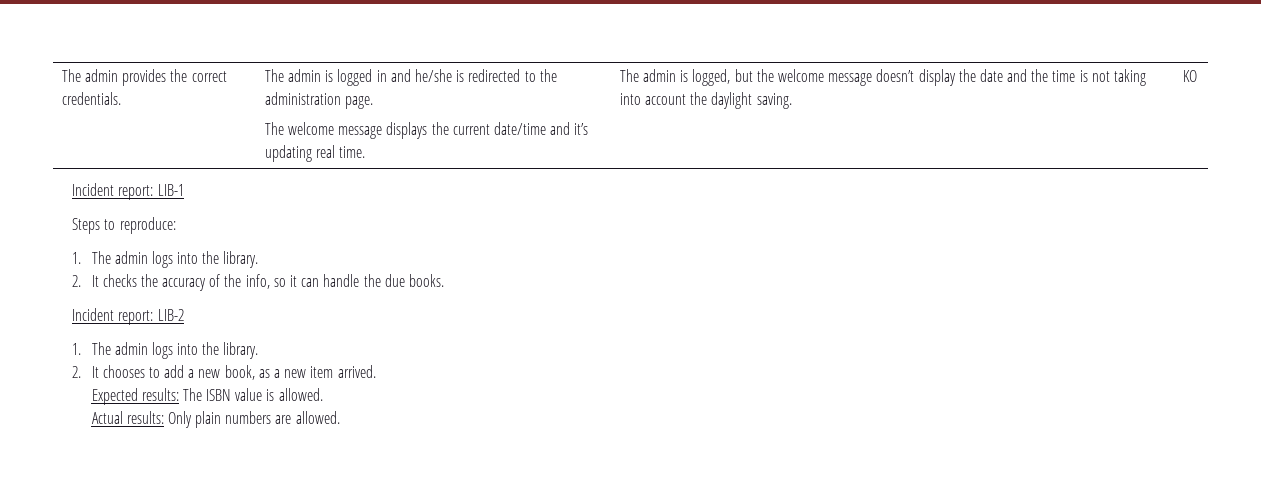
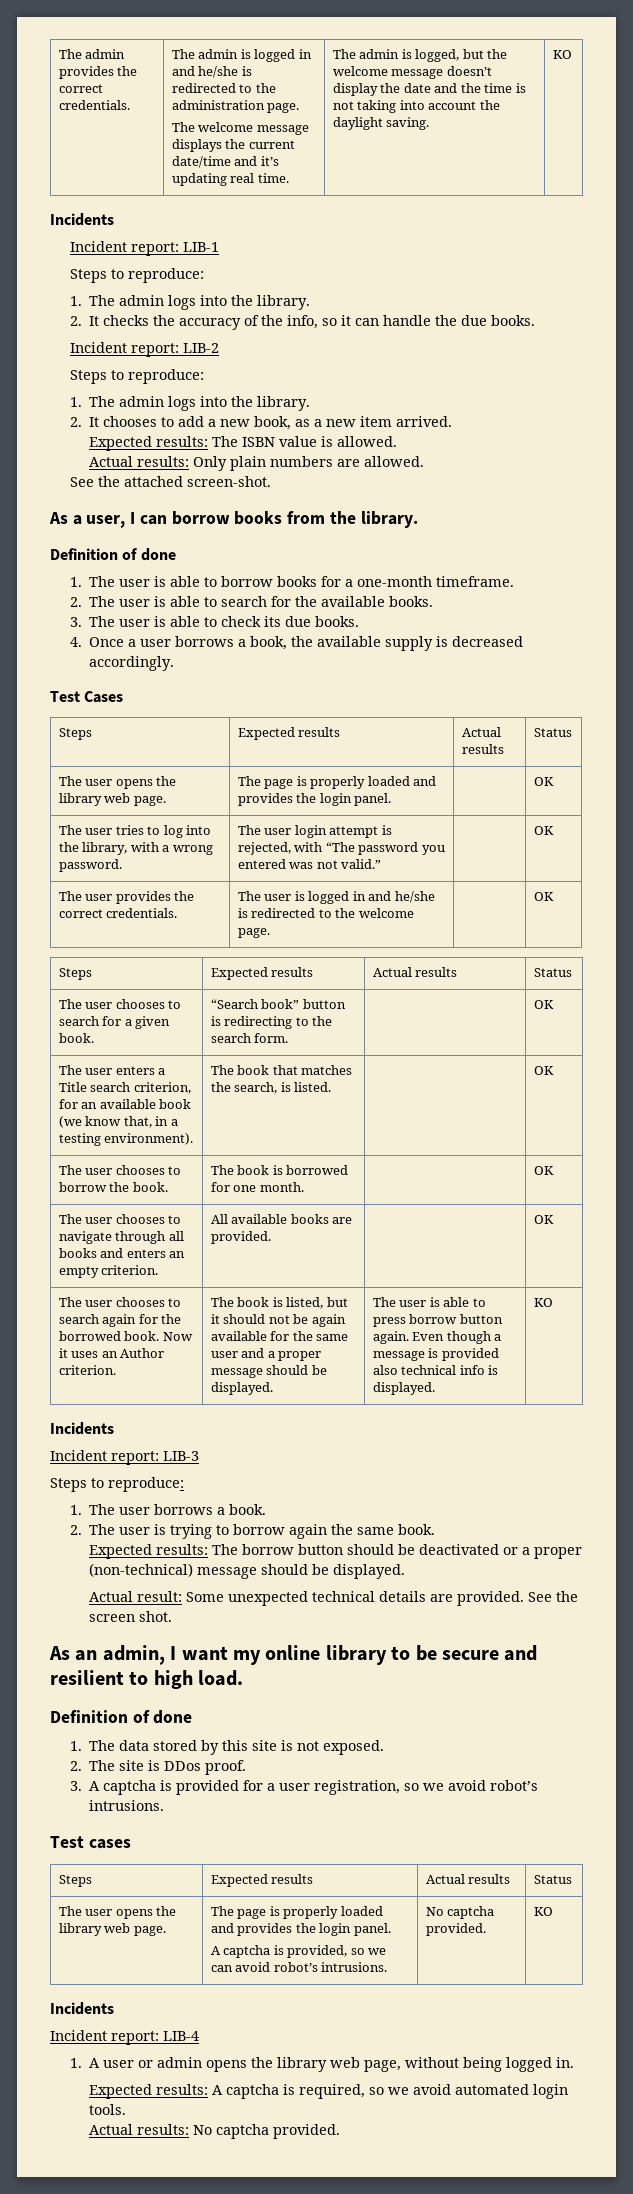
(1197, 76) none -> [50,213,114,226] // Incidents
(184, 315) none -> [69,369,204,384] // Steps to reproduce:
(340, 417) none -> [69,476,271,487] [49,511,418,528] [50,548,176,561] [69,576,515,587] [69,596,434,607] [69,616,360,627] [69,636,524,651] [89,656,175,671] [50,691,124,703] [58,728,92,740] [237,727,341,740] [461,727,501,737] [461,744,504,754] [533,728,572,737] [58,776,177,789] [58,793,166,806] [237,776,437,789] [237,793,392,806] [533,777,554,786] [58,825,212,838] [58,842,213,855] [58,859,122,872] [237,825,392,838] [237,842,445,855] [237,859,382,869] [533,826,554,835] [58,891,195,904] [58,908,178,918] [237,891,435,904] [237,908,414,918] [237,928,270,938] [533,892,554,901] [58,968,92,980] [210,967,314,980] [372,967,458,977] [533,968,572,977] [58,999,182,1009] [58,1016,171,1029] [58,1033,94,1043] [210,999,346,1009] [210,1016,333,1029] [210,1033,289,1043] [533,1000,554,1009] [58,1065,166,1075] [58,1082,191,1094] [58,1099,192,1109] [58,1116,178,1128] [58,1133,194,1146] [210,1065,353,1075] [210,1082,332,1094] [533,1066,554,1075] [58,1165,182,1175] [58,1182,168,1192] [210,1165,349,1175] [210,1182,304,1192] [533,1166,554,1175] [58,1214,182,1224] [58,1231,184,1244] [58,1248,186,1258] [58,1265,159,1278] [210,1214,353,1224] [210,1231,271,1244] [533,1215,554,1224] [58,1297,182,1307] [58,1314,182,1327] [58,1331,193,1341] [58,1348,165,1358] [58,1365,116,1375] [210,1297,348,1309] [210,1314,346,1327] [210,1331,349,1341] [210,1348,322,1361] [210,1365,327,1378] [210,1382,273,1395] [372,1297,486,1307] [372,1314,503,1327] [372,1331,502,1344] [372,1348,499,1361] [372,1365,499,1375] [372,1382,435,1395] [533,1298,553,1307] [50,1422,114,1435] [50,1450,199,1465] [50,1477,184,1492] [69,1504,267,1515] [69,1524,436,1539] [89,1544,583,1559] [89,1563,406,1579] [89,1591,579,1606] [89,1611,173,1622] [49,1645,538,1665] [50,1670,244,1689] [50,1710,193,1724] [69,1740,385,1755] [69,1760,247,1775] [69,1780,539,1795] [89,1800,165,1811] [50,1836,131,1849] [58,1875,92,1887] [210,1874,314,1887] [425,1874,511,1884] [533,1875,572,1884] [58,1906,177,1919] [58,1923,166,1936] [210,1906,383,1919] [210,1923,391,1936] [210,1945,387,1958] [210,1962,388,1972] [425,1906,495,1919] [425,1923,486,1936] [533,1907,553,1916] [50,2002,114,2015] [50,2030,199,2045] [69,2057,575,2072] [89,2084,569,2099] [89,2104,127,2115] [89,2124,341,2139] // See the attached screen-shot. // As a user, I can borrow books from the library. // Definition of done // 1. The user is able to borrow books for a one-month timeframe. // 2. The user is able to search for the available books. // 3. The user is able to check its due books. // 4. Once a user borrows a book, the available supply is decreased accordingly. // Test Cases // Steps | Expected results | Actual results | Status // The user opens the library web page. | The page is properly loaded and provides the login panel. | | OK // The user tries to log into the library, with a wrong password. | The user login attempt is rejected, with “The password you entered was not valid.” | | OK // The user provides the correct credentials. | The user is logged in and he/she is redirected to the welcome page. | | OK // Steps | Expected results | Actual results | Status // The user chooses to search for a given book. | “Search book” button is redirecting to the search form. | | OK // The user enters a Title search criterion, for an available book (we know that, in a testing environment). | The book that matches the search, is listed. | | OK // The user chooses to borrow the book. | The book is borrowed for one month. | | OK // The user chooses to navigate through all books and enters an empty criterion. | All available books are provided. | | OK // The user chooses to search again for the borrowed book. Now it uses an Author criterion. | The book is listed, but it should not be again available for the same user and a proper message should be displayed. | The user is able to press borrow button again. Even though a message is provided also technical info is displayed. | KO // Incidents // Incident report: LIB-3 // Steps to reproduce: // 1. The user borrows a book. // 2. The user is trying to borrow again the same book. // Expected results: The borrow button should be deactivated or a proper (non-technical) message should be displayed. // Actual result: Some unexpected technical details are provided. See the screen shot. // As an admin, I want my online library to be secure and resilient to high load. // Definition of done // 1. The data stored by this site is not exposed. // 2. The site is DDos proof. // 3. A captcha is provided for a user registration, so we avoid robot’s intrusions. // Test cases // Steps | Expected results | Actual results | Status // The user opens the library web page. | The page is properly loaded and provides the login panel. // A captcha is provided, so we can avoid robot’s intrusions. | No captcha provided. | KO // Incidents // Incident report: LIB-4 // 1. A user or admin opens the library web page, without being logged in. // Expected results: A captcha is required, so we avoid automated login tools. // Actual results: No captcha provided.

